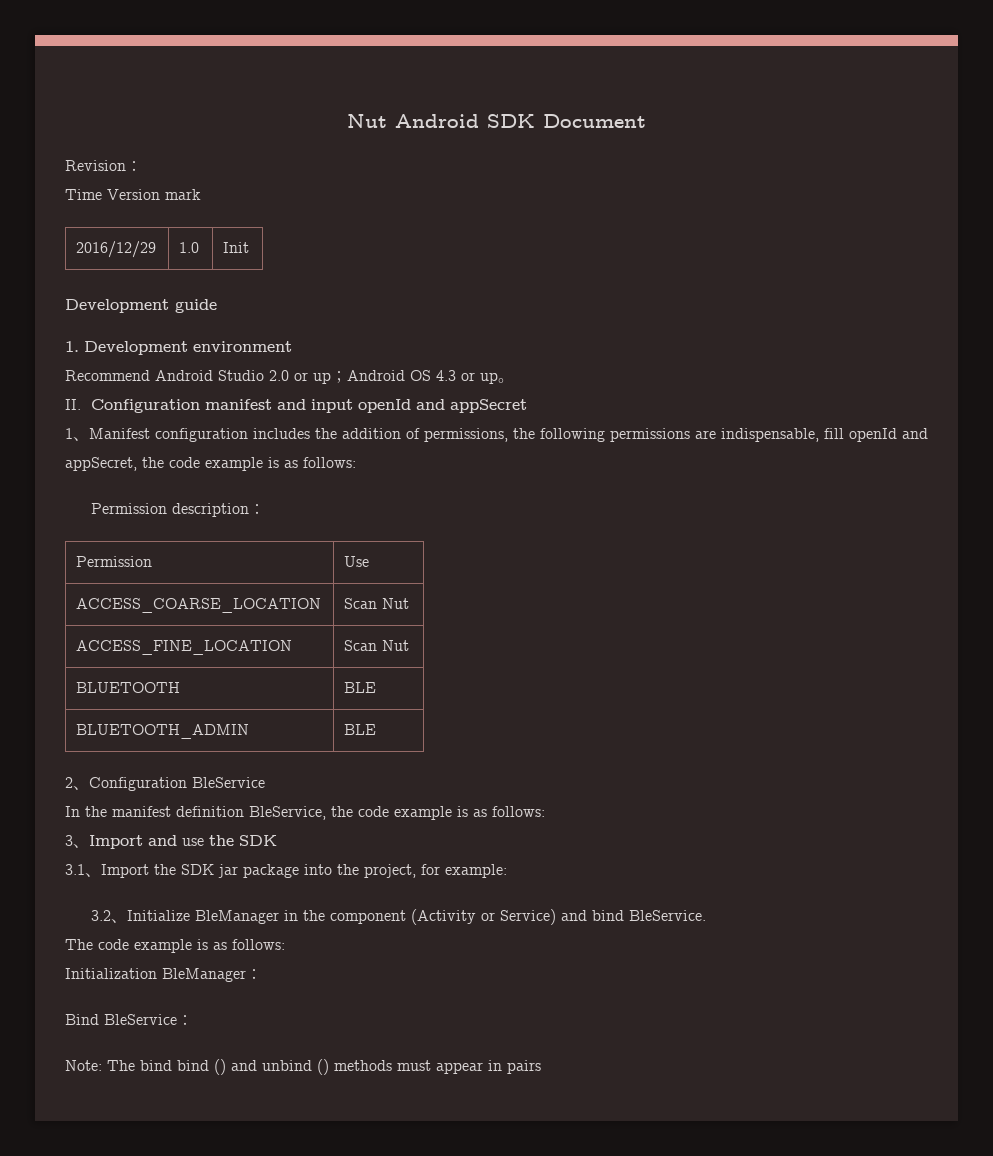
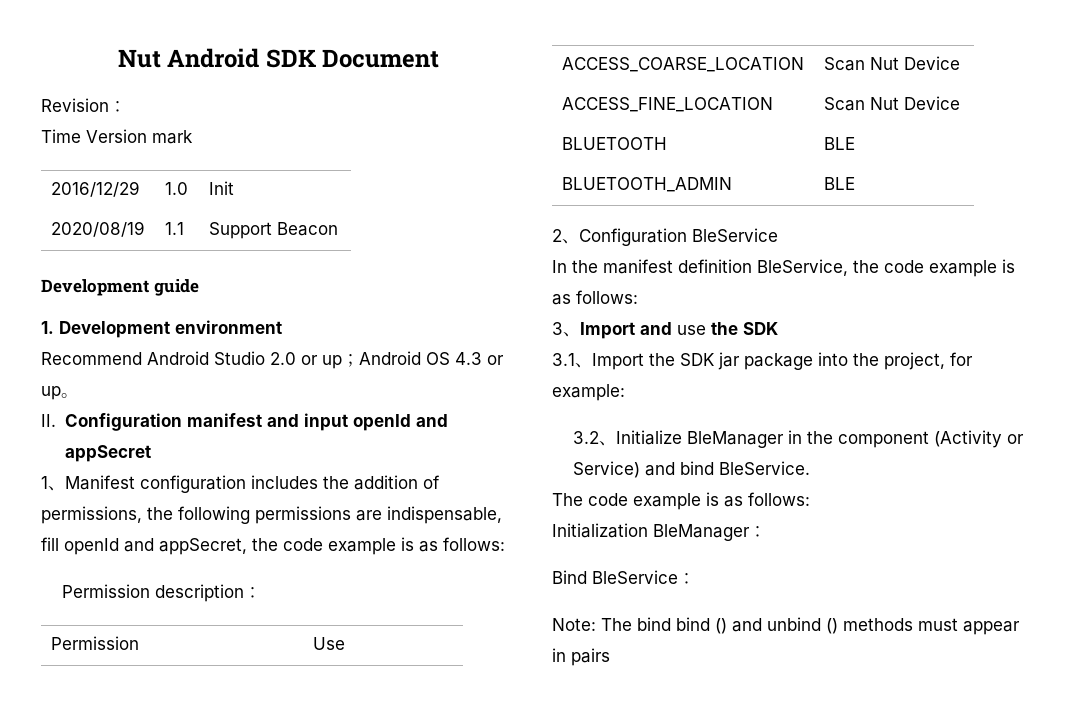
(250, 247) none -> [50,221,145,237] [164,222,184,235] [208,222,338,239] // 2020/08/19 | 1.1 | Support Beacon
(410, 603) none -> [903,56,960,70] Device
(410, 645) none -> [903,96,960,110] Device

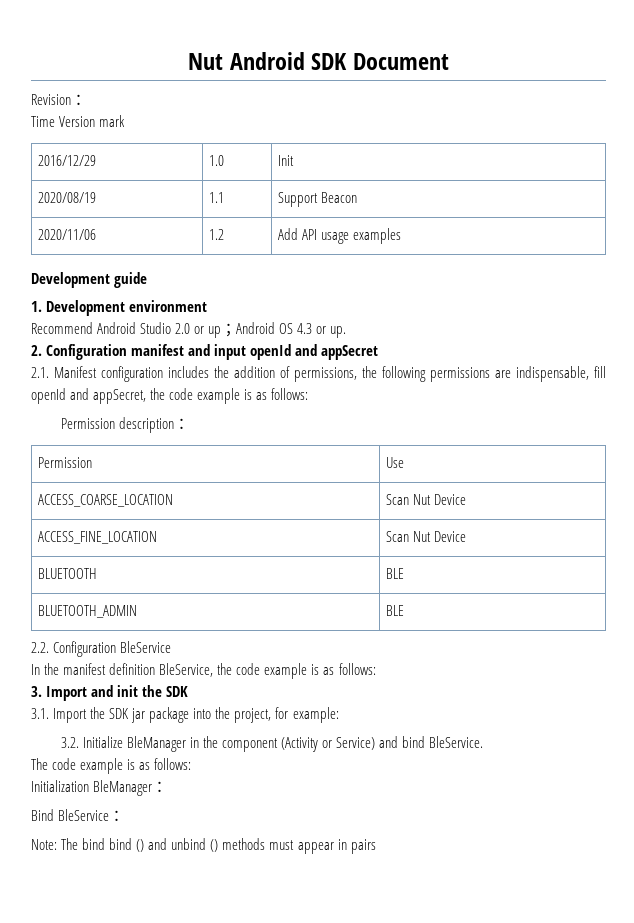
(338, 229) none -> [37,229,96,240] [208,229,224,240] [277,228,401,244] // 2020/11/06 | 1.2 | Add API usage examples
[41,386,78,400] [41,414,56,427] up。 // II. -> [330,326,347,338] [31,345,42,356] up. // 2.
[41,476,65,491] 1、 -> [31,367,49,378] 2.1.
[552,229,579,244] 2、 -> [31,642,49,653] 2.2.
[552,322,580,337] 3、 -> [31,686,42,697] 3.
[677,325,706,335] use -> [117,685,139,697] init
[552,353,592,368] 3.1、 -> [31,708,49,719] 3.1.
[572,431,616,446] 3.2、 -> [60,737,79,748] 3.2.

